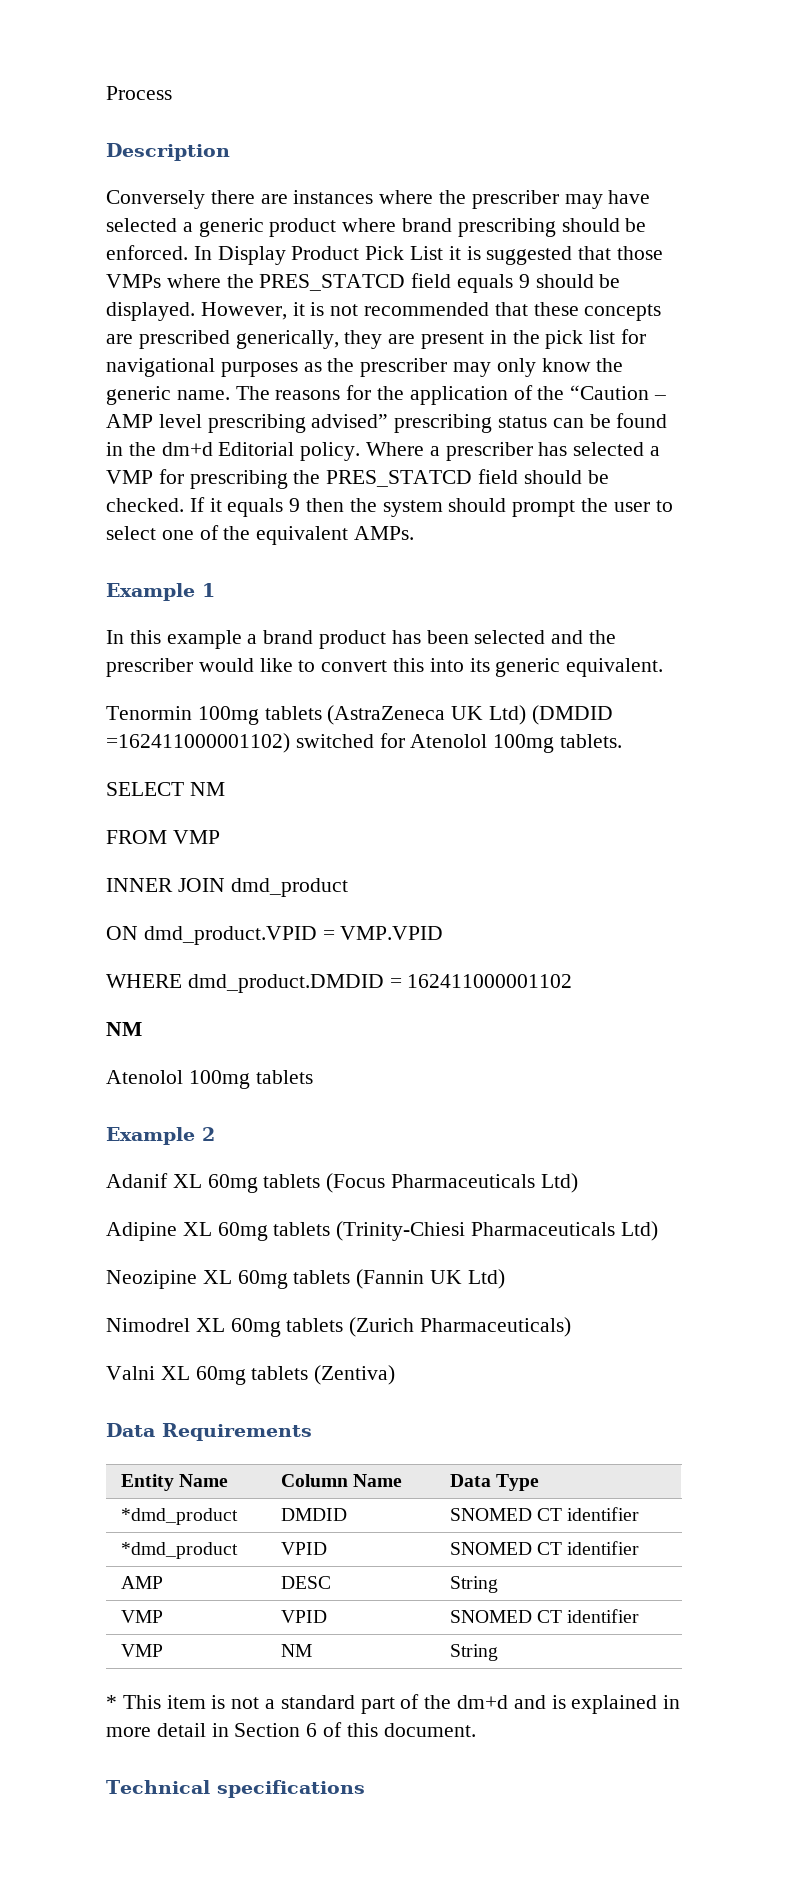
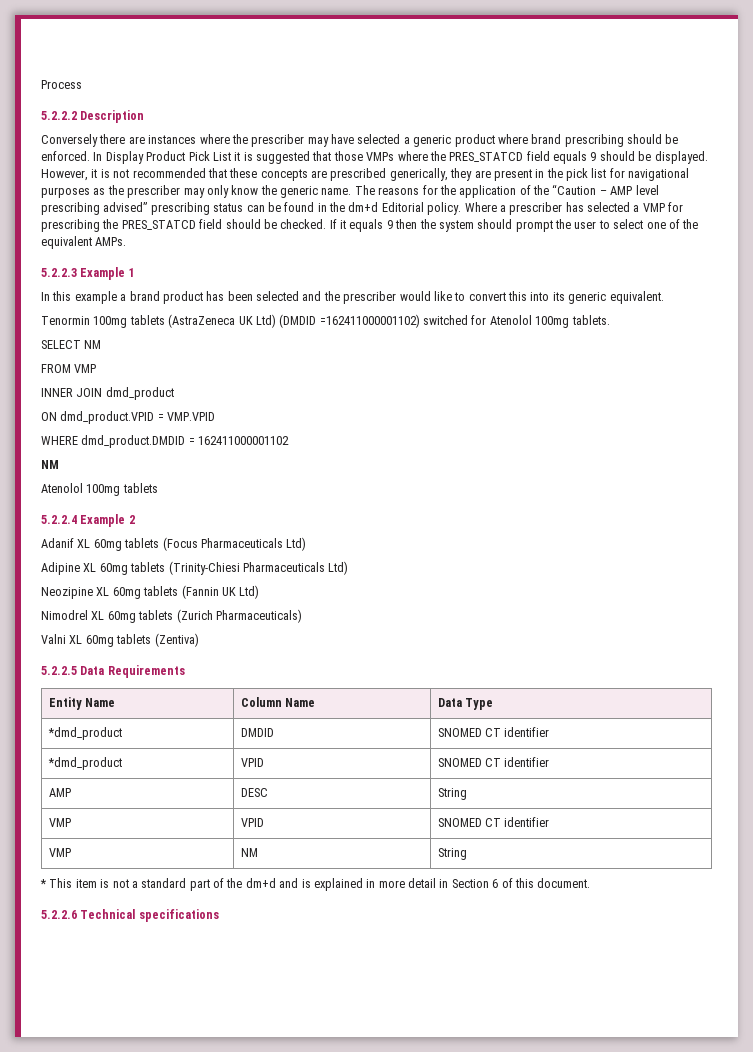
(172, 93) none -> [41,111,77,120] 5.2.2.2
(415, 533) none -> [41,268,77,277] 5.2.2.3
(313, 1077) none -> [41,515,77,524] 5.2.2.4
(396, 1375) none -> [41,666,77,675] 5.2.2.5
(476, 1730) none -> [41,910,77,919] 5.2.2.6

